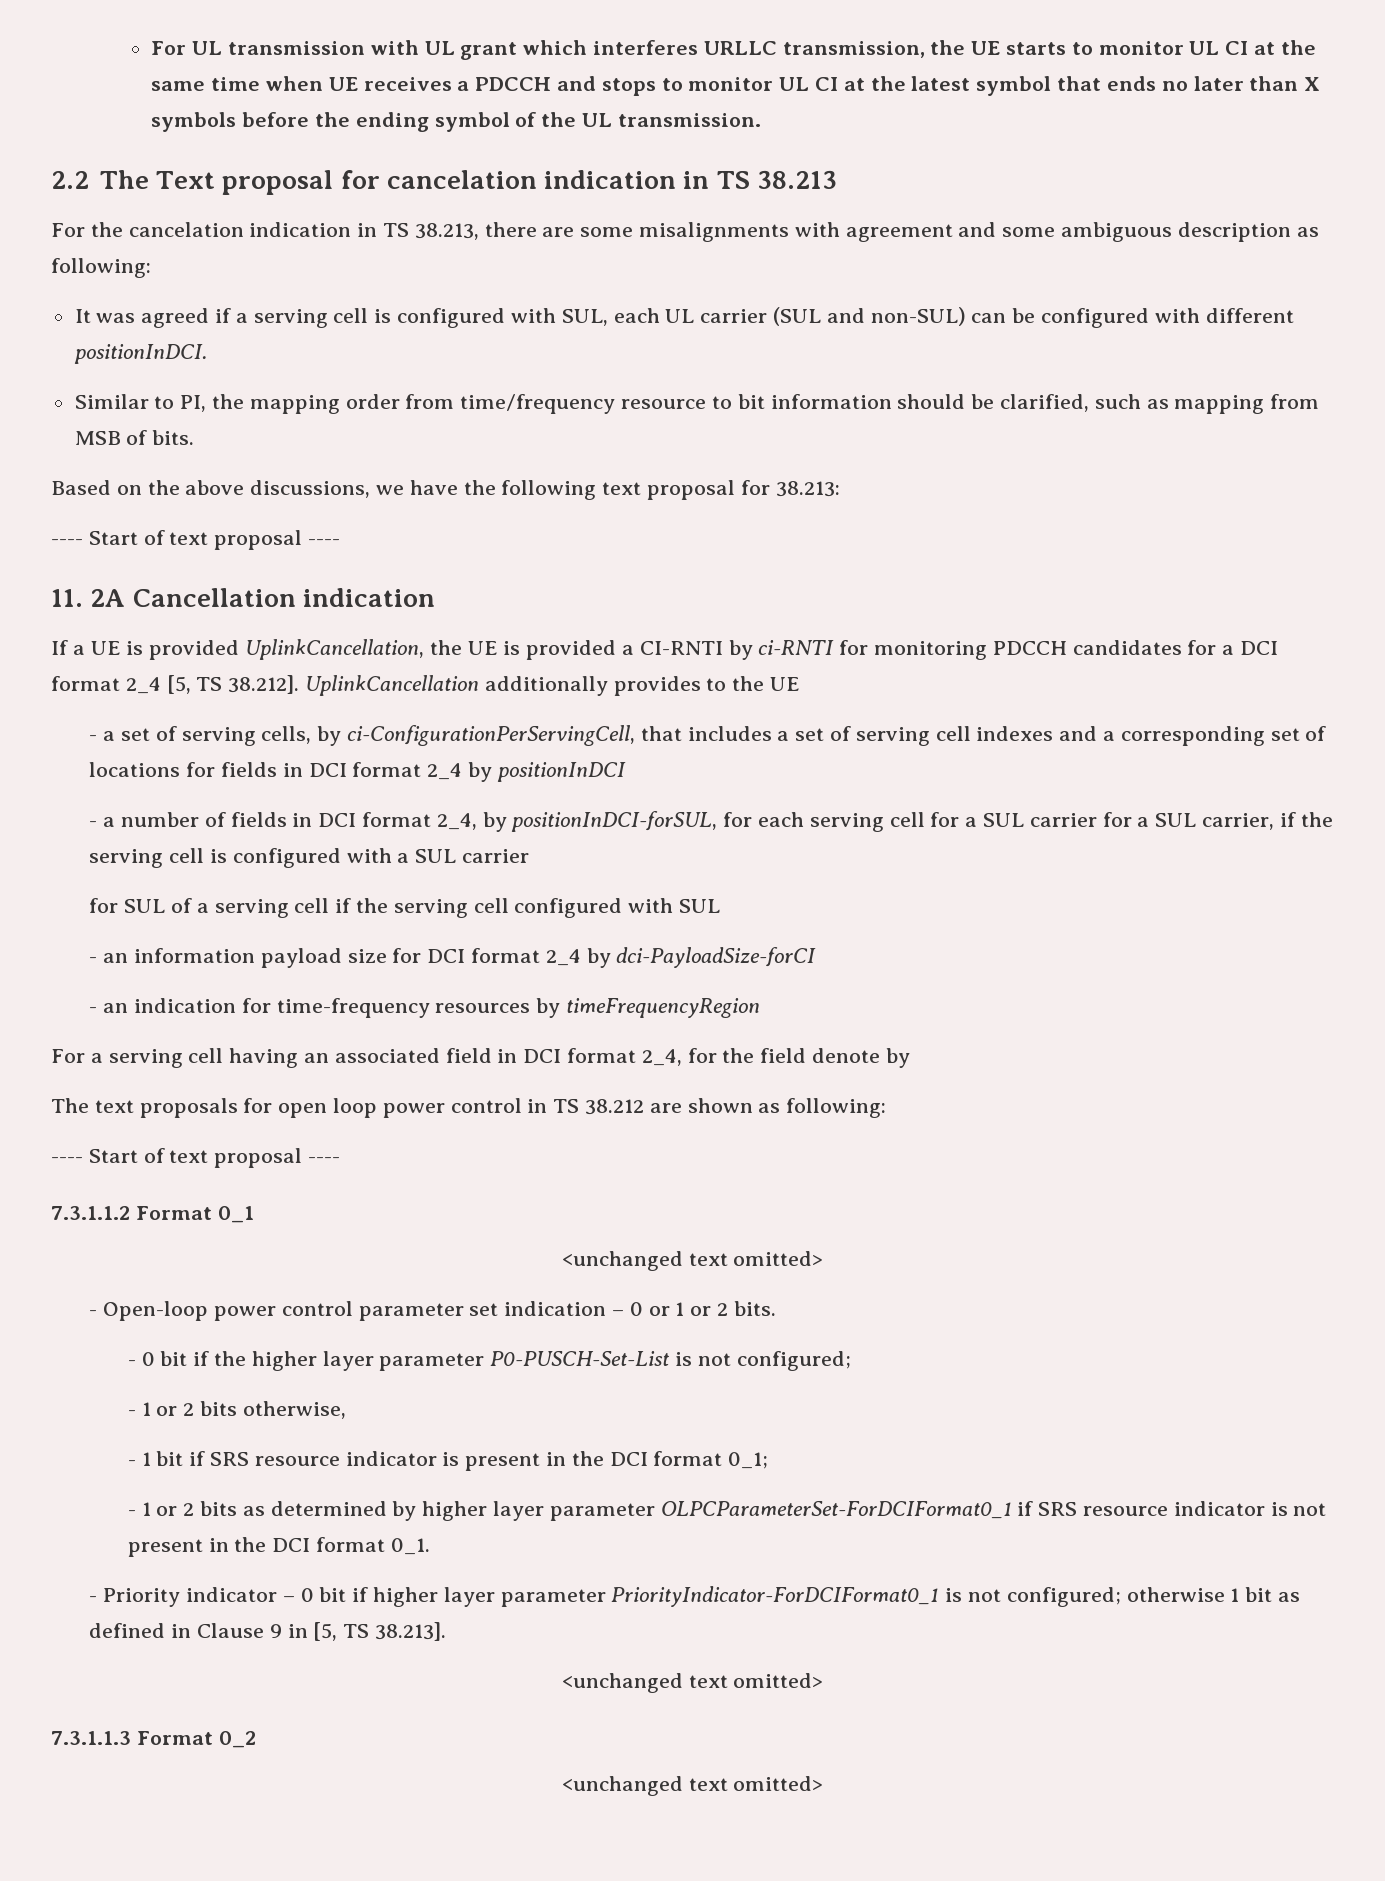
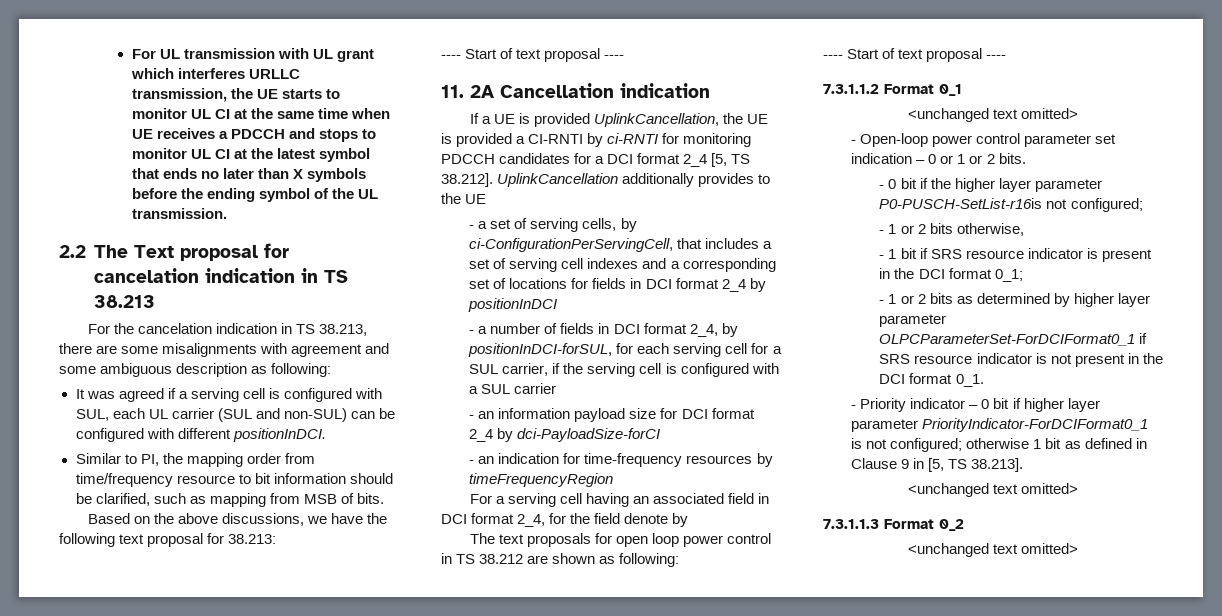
[1029,812,1197,827] carrier for a SUL -> (499, 369) none
[89,898,721,918] // for SUL of a serving cell if the serving cell configured with SUL -> (557, 388) none
[490,1351,693,1366] P0-PUSCH-Set-List is -> [879,198,1043,209] P0-PUSCH-SetList-r16is

